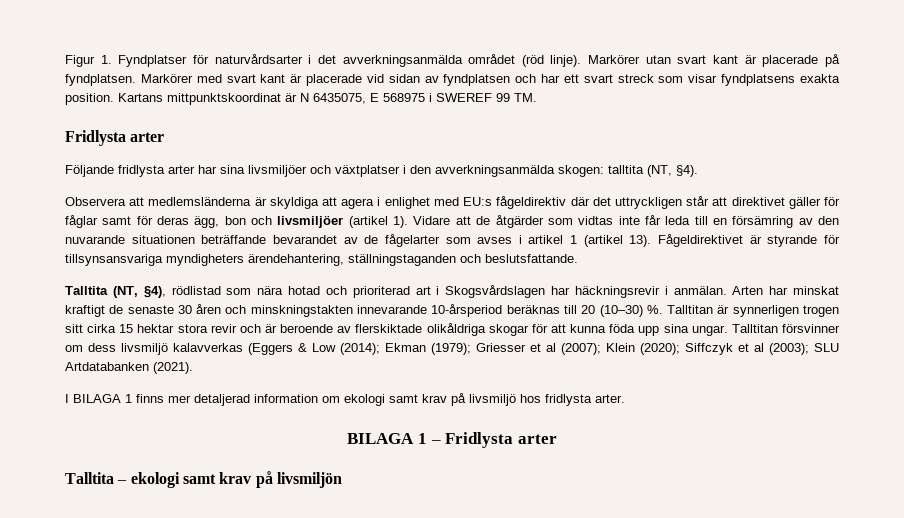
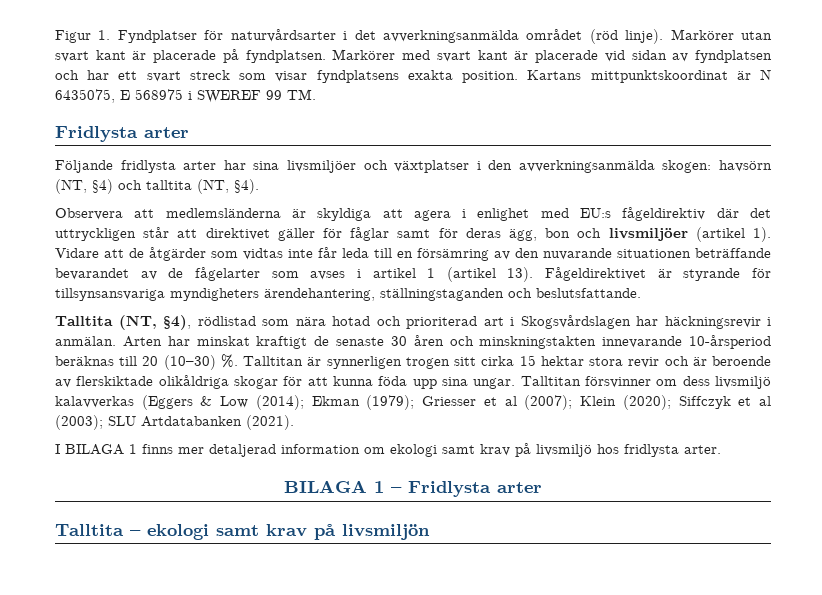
(604, 171) none -> [719,160,772,172] [55,179,142,194] havsörn (NT, §4) och

